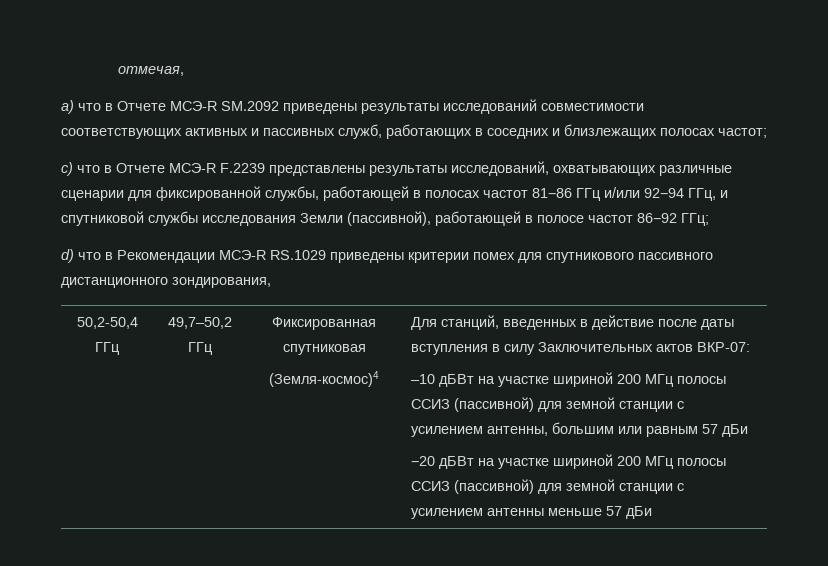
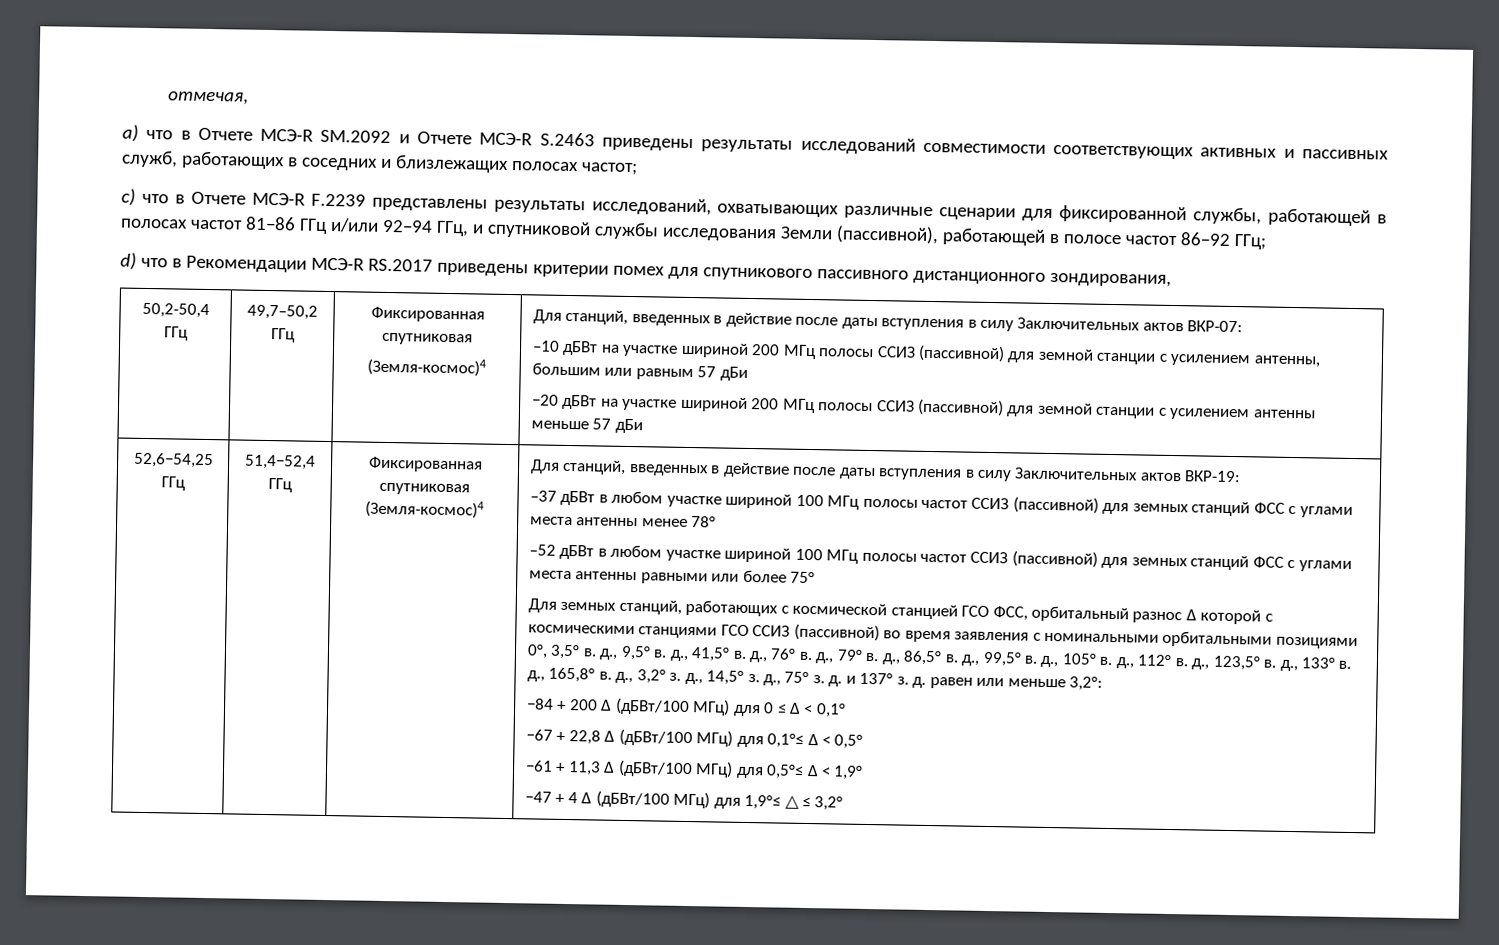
(279, 106) none -> [398,131,595,147] и Отчете МСЭ-R S.2463
[270,250,326,260] RS.1029 -> [367,258,433,272] RS.2017
(653, 512) none -> [133,452,214,469] [160,476,185,491] [244,454,316,470] [267,478,292,493] [367,456,483,473] [379,482,470,496] [365,499,484,519] [529,459,1242,483] [529,490,1353,519] [529,516,717,528] [528,544,1352,572] [528,569,816,585] [527,598,1273,625] [527,623,1358,650] [526,644,1352,672] [526,667,1104,691] [526,697,846,718] [525,728,864,749] [525,759,864,780] [524,790,844,811] // 52,6−54,25 ГГц | 51,4−52,4 ГГц | Фиксированная спутниковая (Земля-космос)4 | Для станций, введенных в действие после даты вступления в силу Заключительных актов ВКР-19: // –37 дБВт в любом участке шириной 100 МГц полосы частот ССИЗ (пассивной) для земных станций ФСС с углами места антенны менее 78° // –52 дБВт в любом участке шириной 100 МГц полосы частот ССИЗ (пассивной) для земных станций ФСС с углами места антенны равными или более 75° // Для земных станций, работающих с космической станцией ГСО ФСС, орбитальный разнос Δ которой с космическими станциями ГСО ССИЗ (пассивной) во время заявления с номинальными орбитальными позициями 0°, 3,5° в. д., 9,5° в. д., 41,5° в. д., 76° в. д., 79° в. д., 86,5° в. д., 99,5° в. д., 105° в. д., 112° в. д., 123,5° в. д., 133° в. д., 165,8° в. д., 3,2° з. д., 14,5° з. д., 75° з. д. и 137° з. д. равен или меньше 3,2°: // −84 + 200 Δ (дБВт/100 МГц) для 0 ≤ Δ < 0,1° // −67 + 22,8 Δ (дБВт/100 МГц) для 0,1°≤ Δ < 0,5° // −61 + 11,3 Δ (дБВт/100 МГц) для 0,5°≤ Δ < 1,9° // −47 + 4 Δ (дБВт/100 МГц) для 1,9°≤ △ ≤ 3,2°

